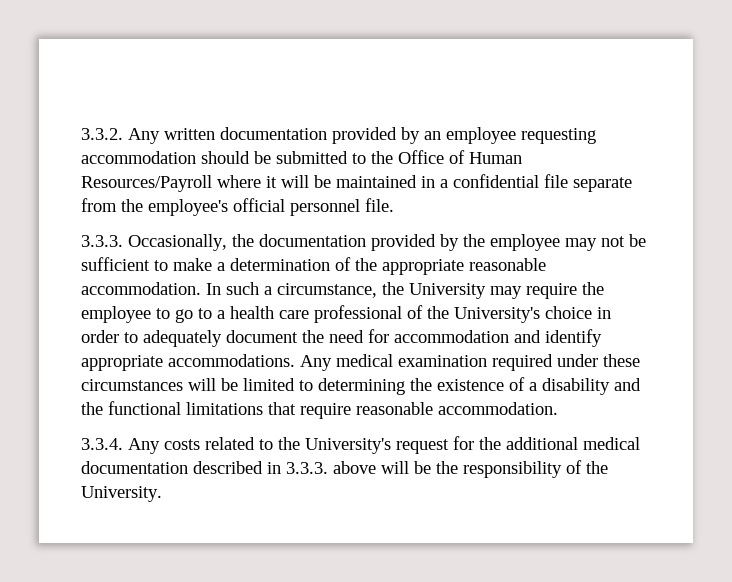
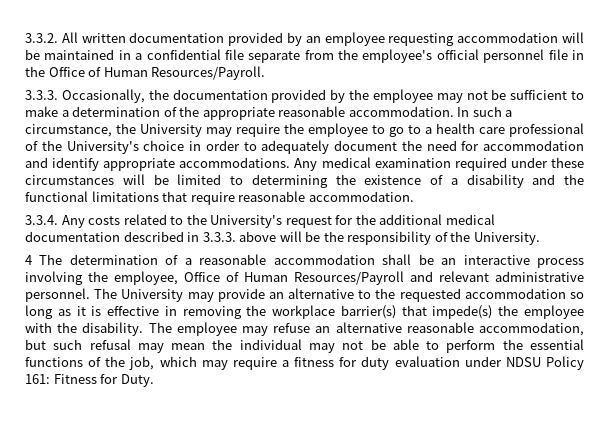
[128,128,160,144] Any -> [61,32,78,43] All
[201,150,522,164] [81,175,277,192] should be submitted to the Office of Human Resources/Payroll where it -> (559, 37) none
[365,198,394,212] file. -> [548,49,584,60] [25,66,266,80] file in the Office of Human Resources/Payroll.
(162, 494) none -> [25,254,584,268] [25,271,584,285] [25,288,584,302] [25,305,584,319] [25,322,584,336] [25,339,584,353] [25,356,585,370] [25,374,154,387] // 4 The determination of a reasonable accommodation shall be an interactive process involving the employee, Office of Human Resources/Payroll and relevant administrative personnel. The University may provide an alternative to the requested accommodation so long as it is effective in removing the workplace barrier(s) that impede(s) the employee with the disability. The employee may refuse an alternative reasonable accommodation, but such refusal may mean the individual may not be able to perform the essential functions of the job, which may require a fitness for duty evaluation under NDSU Policy 161: Fitness for Duty.

